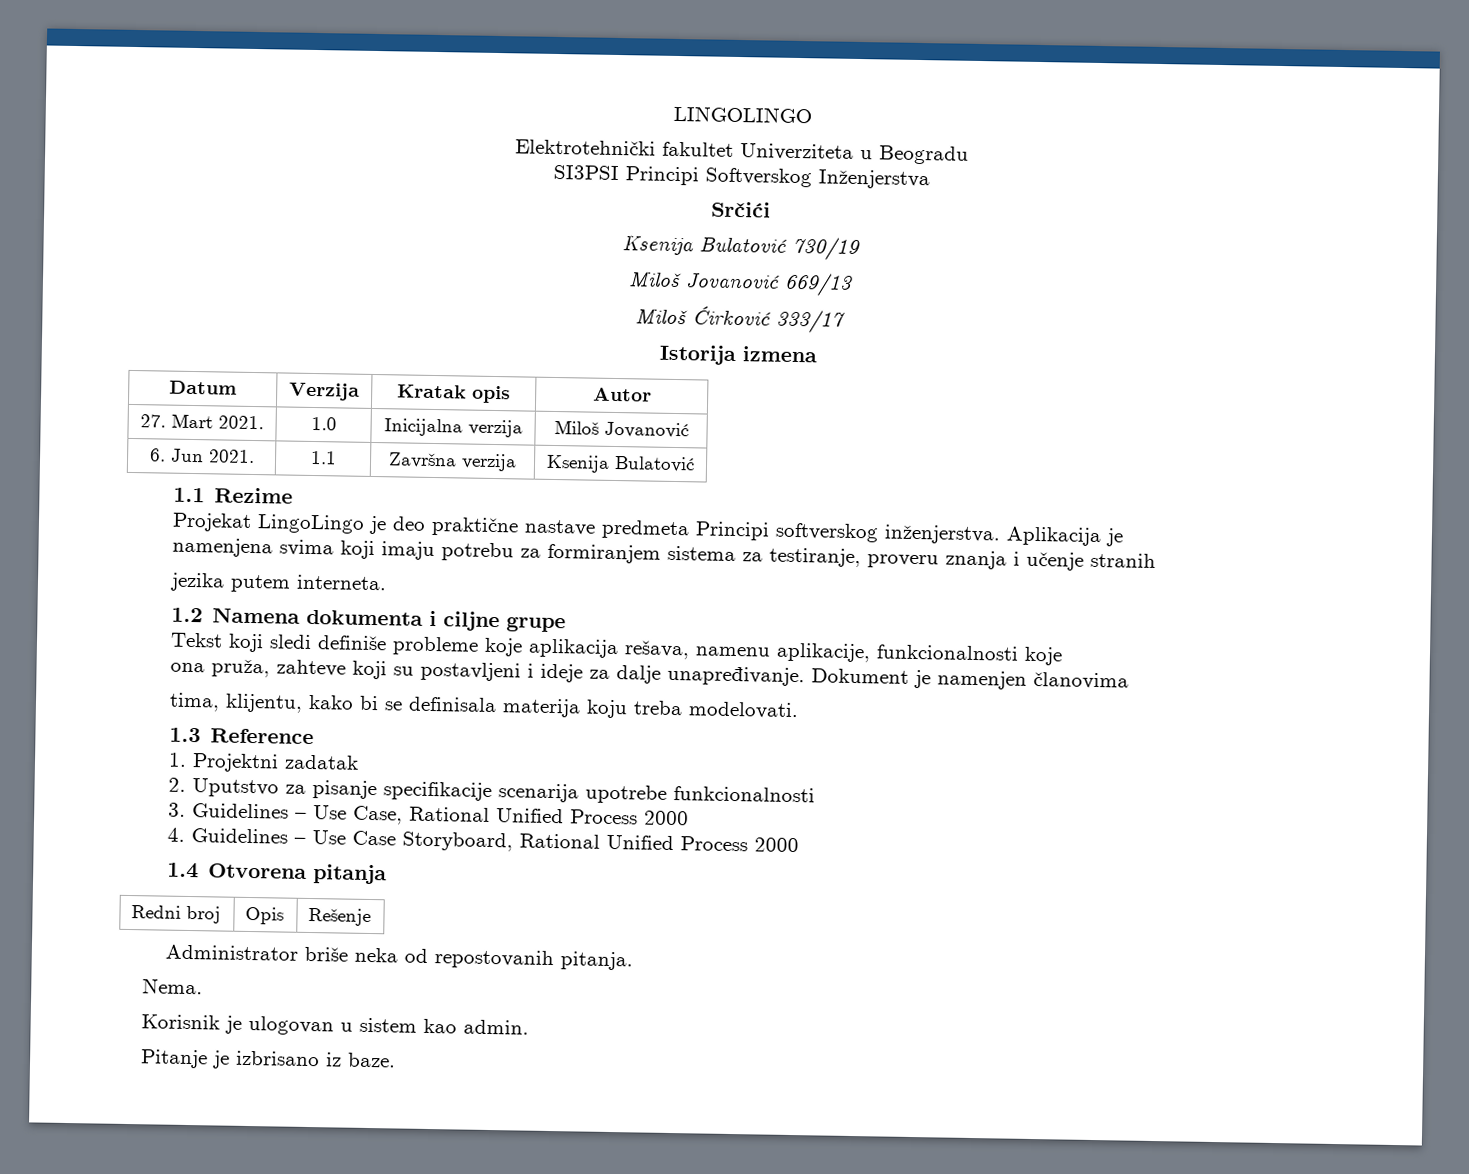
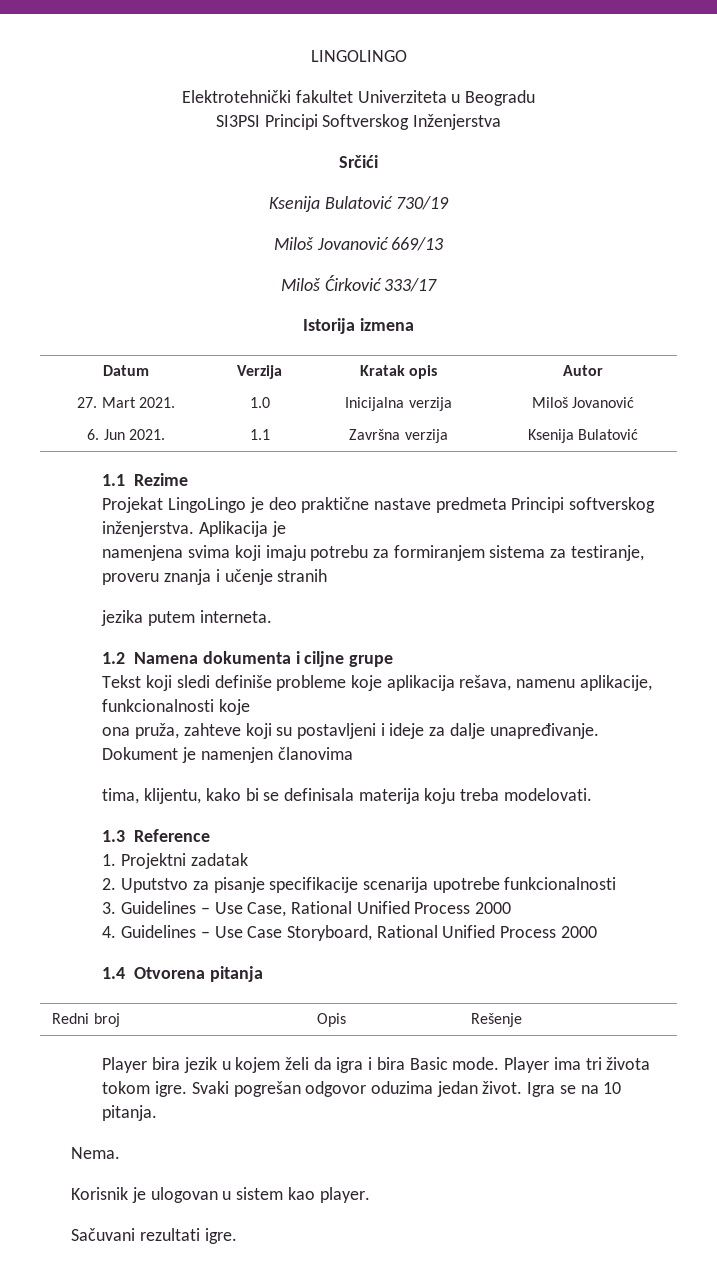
[165,944,555,970] Administrator briše neka od repostovanih -> [102,1057,651,1073] [102,1081,622,1097] Player bira jezik u kojem želi da igra i bira Basic mode. Player ima tri života tokom igre. Svaki pogrešan odgovor oduzima jedan život. Igra se na 10
[462,1019,529,1035] [139,1049,396,1069] admin. // Pitanje je izbrisano iz baze. -> [319,1187,370,1203] [71,1228,237,1244] player. // Sačuvani rezultati igre.

